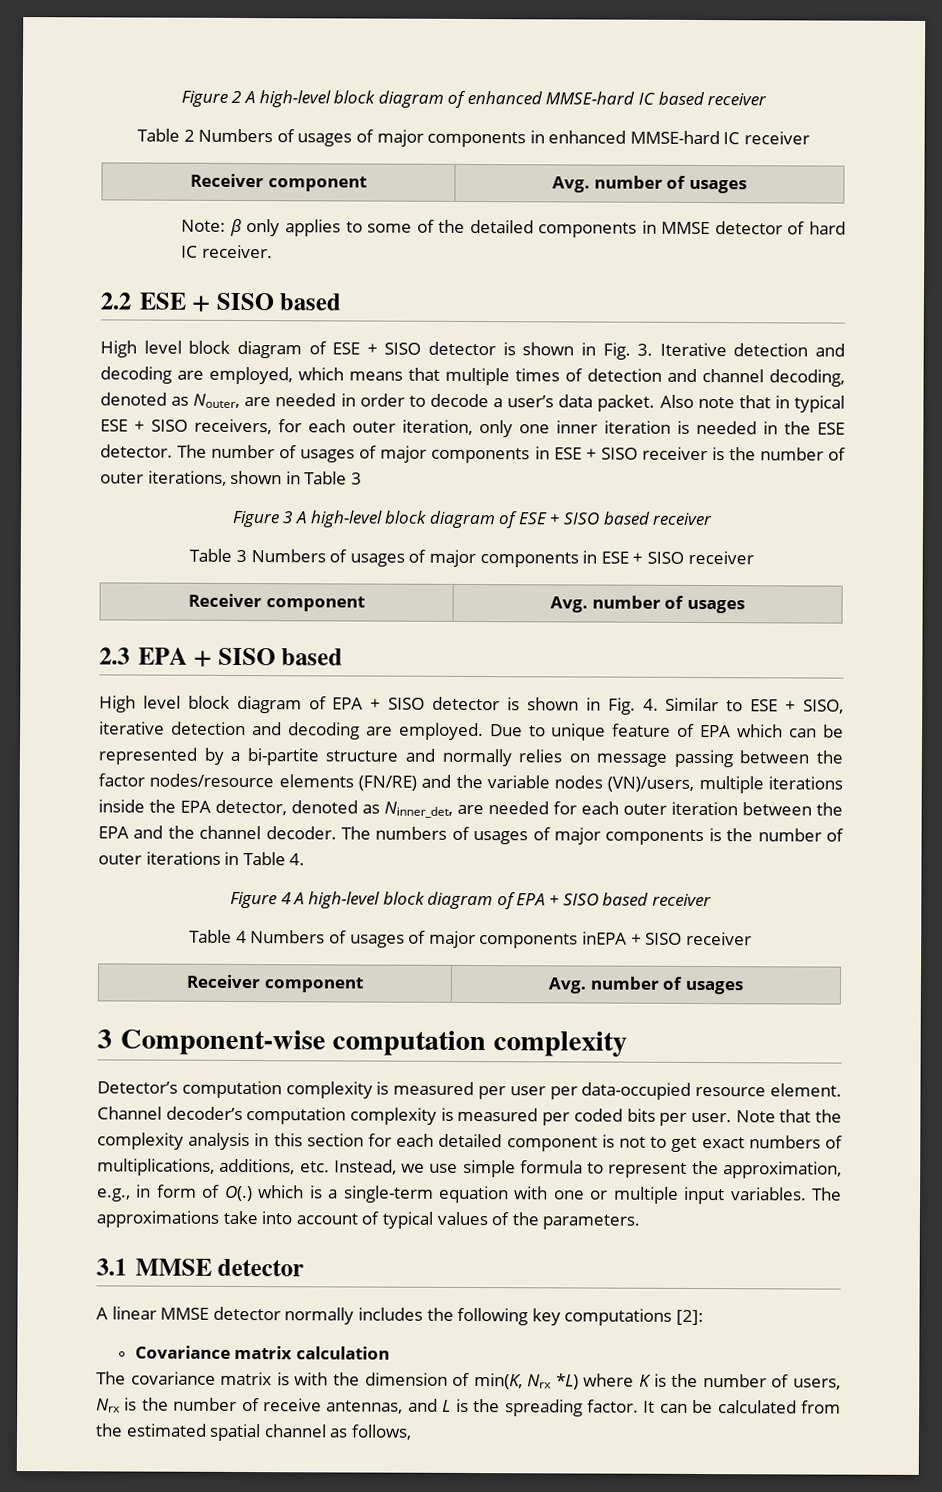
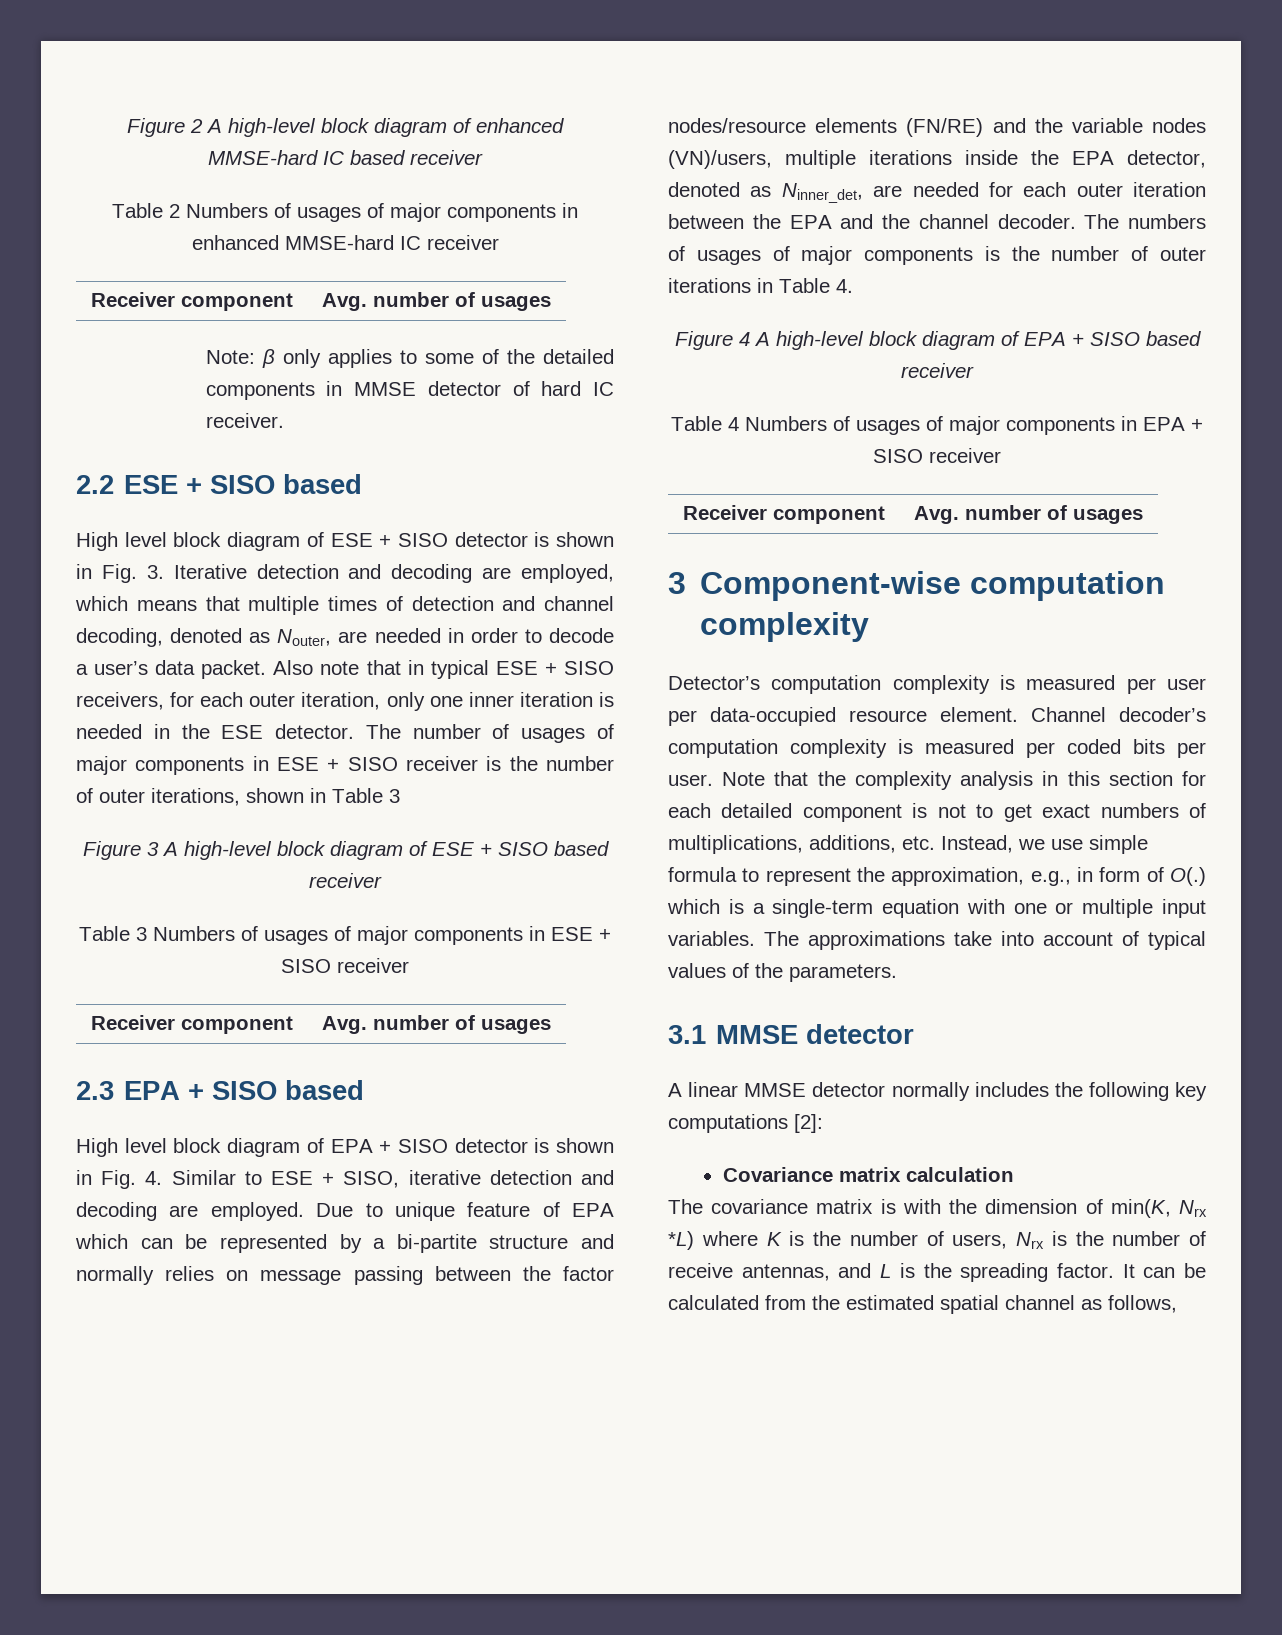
[581,931,627,945] inEPA -> [1121,416,1185,431] in EPA

